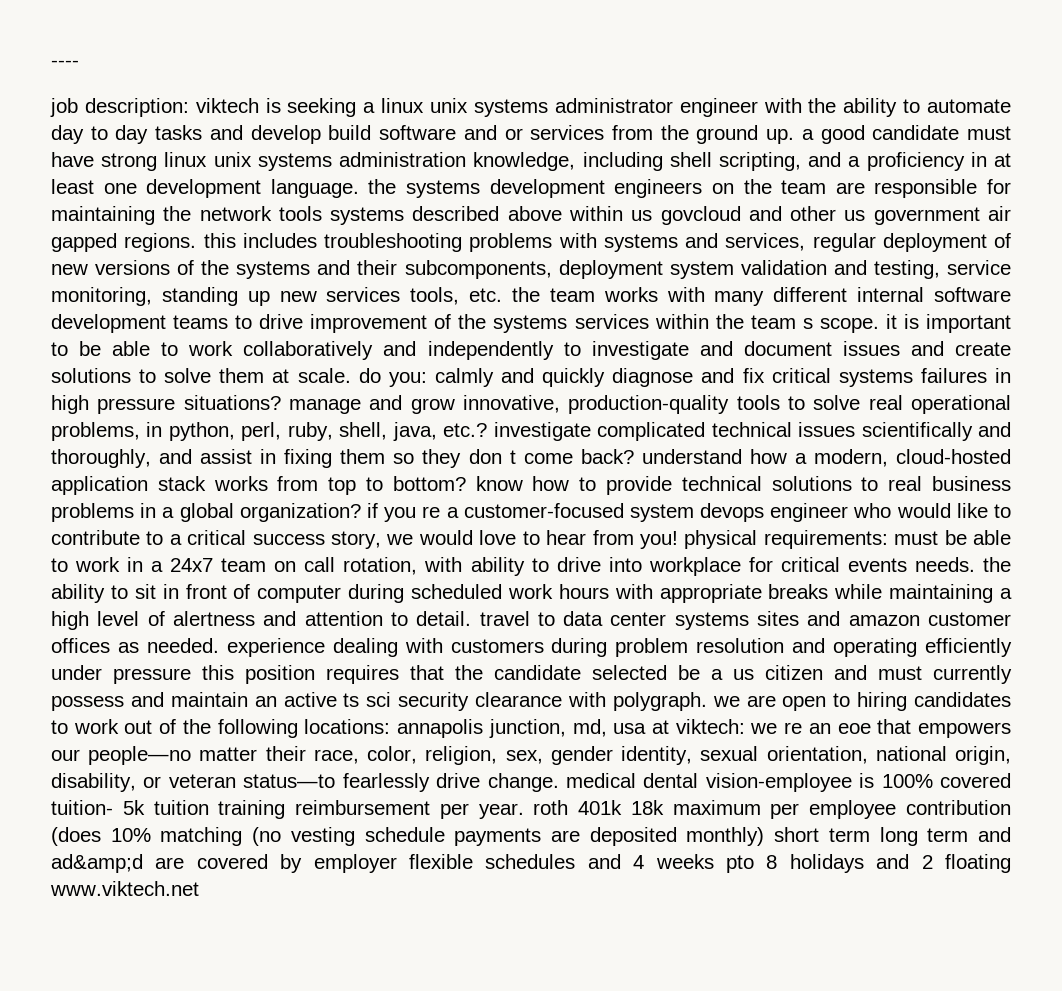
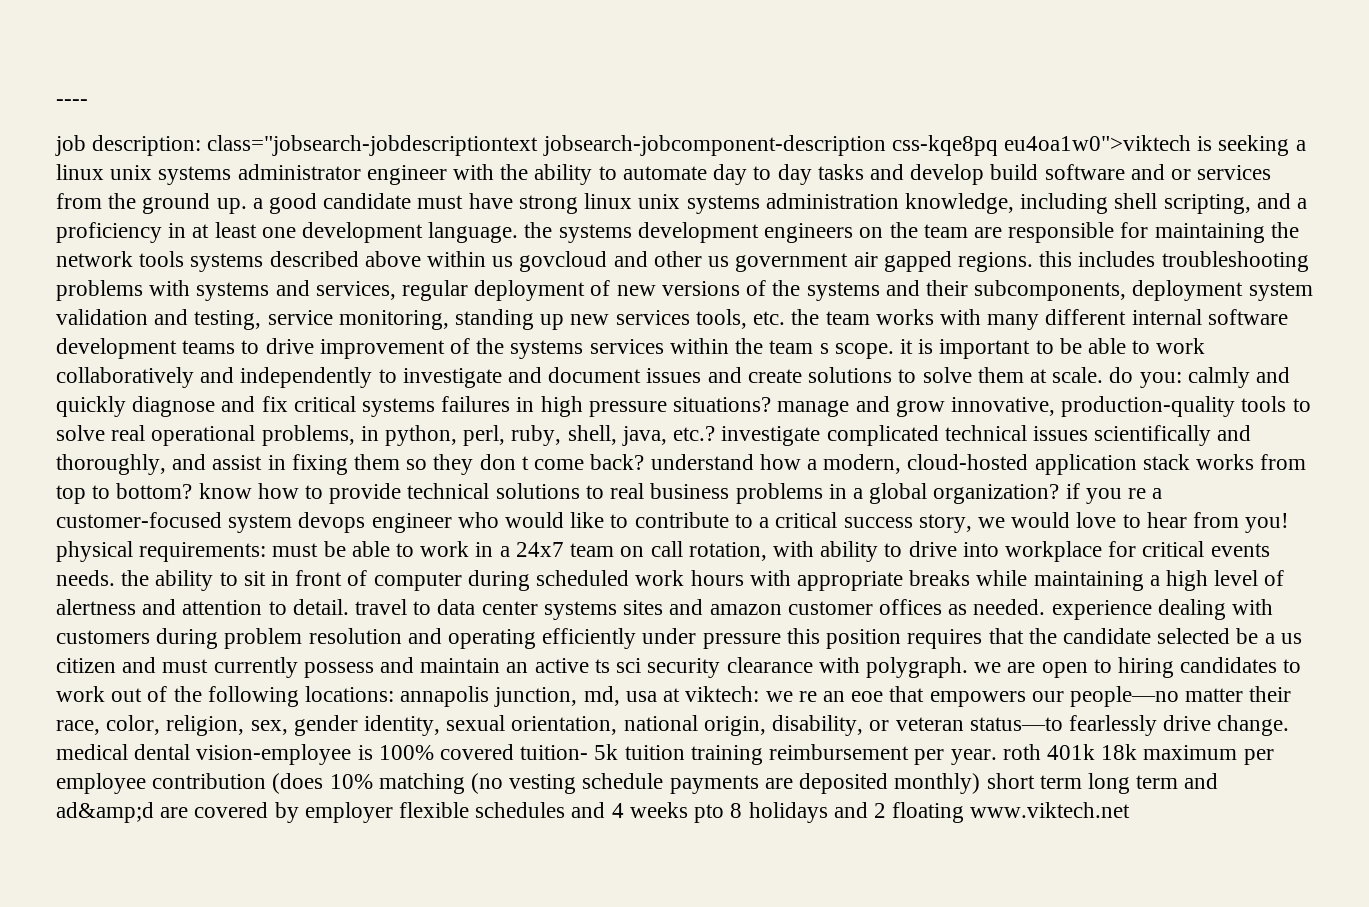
[195,98,259,113] viktech -> [207,135,1192,156] class="jobsearch-jobdescriptiontext jobsearch-jobcomponent-description css-kqe8pq eu4oa1w0">viktech

